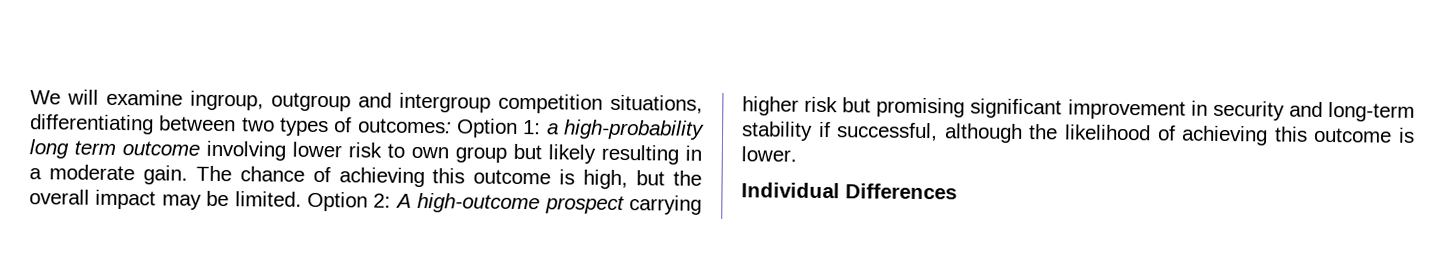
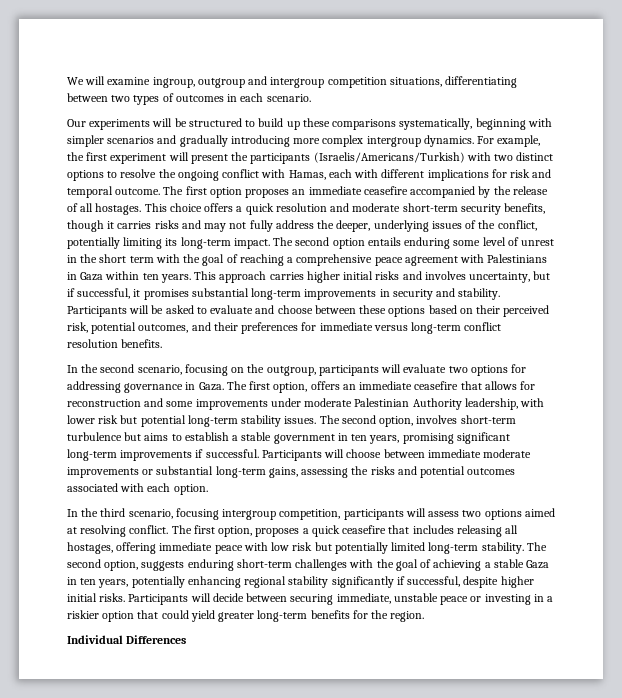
[357,118,705,140] [29,139,702,165] [29,164,702,190] [29,189,702,215] [742,96,1415,122] [741,121,1415,146] [741,146,797,162] outcomes: Option 1: a high-probability long term outcome involving lower risk to own group but likely resulting in a moderate gain. The chance of achieving this outcome is high, but the overall impact may be limited. Option 2: A high-outcome prospect carrying higher risk but promising significant improvement in security and long-term stability if successful, although the likelihood of achieving this outcome is lower. -> [175,93,311,102] [67,118,552,130] [67,135,541,147] [67,152,554,164] [67,169,552,181] [67,186,548,198] [67,203,546,215] [67,220,537,232] [67,237,555,249] [67,254,548,266] [67,271,551,283] [67,288,501,300] [67,305,550,317] [67,322,502,334] [67,339,163,348] [67,364,527,376] [67,381,536,393] [67,398,545,410] [67,415,516,427] [67,432,510,444] [67,449,532,461] [67,466,516,478] [67,483,208,495] [67,508,555,520] [67,525,519,537] [67,542,547,554] [67,559,550,571] [67,576,534,588] [67,593,554,605] [67,610,425,622] outcomes in each scenario. // Our experiments will be structured to build up these comparisons systematically, beginning with simpler scenarios and gradually introducing more complex intergroup dynamics. For example, the first experiment will present the participants (Israelis/Americans/Turkish) with two distinct options to resolve the ongoing conflict with Hamas, each with different implications for risk and temporal outcome. The first option proposes an immediate ceasefire accompanied by the release of all hostages. This choice offers a quick resolution and moderate short-term security benefits, though it carries risks and may not fully address the deeper, underlying issues of the conflict, potentially limiting its long-term impact. The second option entails enduring some level of unrest in the short term with the goal of reaching a comprehensive peace agreement with Palestinians in Gaza within ten years. This approach carries higher initial risks and involves uncertainty, but if successful, it promises substantial long-term improvements in security and stability. Participants will be asked to evaluate and choose between these options based on their perceived risk, potential outcomes, and their preferences for immediate versus long-term conflict resolution benefits. // In the second scenario, focusing on the outgroup, participants will evaluate two options for addressing governance in Gaza. The first option, offers an immediate ceasefire that allows for reconstruction and some improvements under moderate Palestinian Authority leadership, with lower risk but potential long-term stability issues. The second option, involves short-term turbulence but aims to establish a stable government in ten years, promising significant long-term improvements if successful. Participants will choose between immediate moderate improvements or substantial long-term gains, assessing the risks and potential outcomes associated with each option. // In the third scenario, focusing intergroup competition, participants will assess two options aimed at resolving conflict. The first option, proposes a quick ceasefire that includes releasing all hostages, offering immediate peace with low risk but potentially limited long-term stability. The second option, suggests enduring short-term challenges with the goal of achieving a stable Gaza in ten years, potentially enhancing regional stability significantly if successful, despite higher initial risks. Participants will decide between securing immediate, unstable peace or investing in a riskier option that could yield greater long-term benefits for the region.

